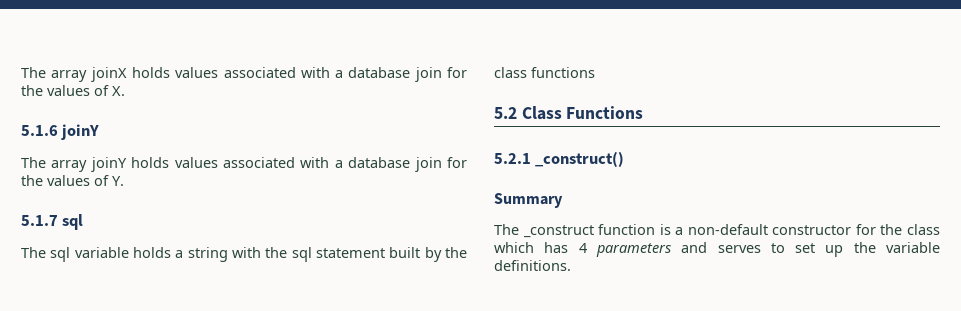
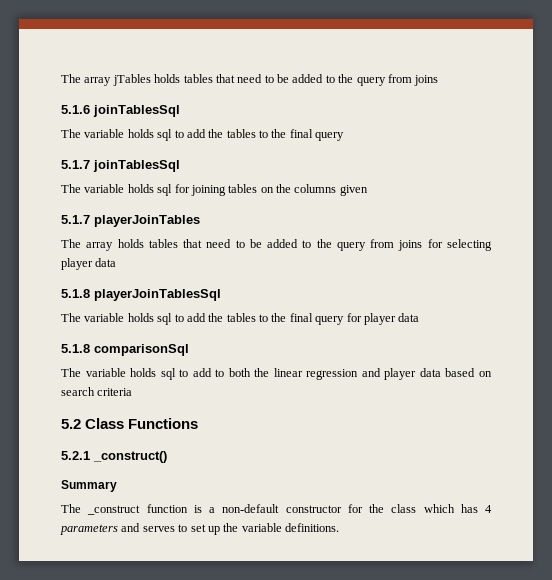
[21,67,468,82] [21,85,125,96] [21,124,100,140] [21,157,467,172] [21,175,124,186] [21,214,84,230] [21,247,467,262] [494,67,595,78] The array joinX holds values associated with a database join for the values of X. // 5.1.6 joinY // The array joinY holds values associated with a database join for the values of Y. // 5.1.7 sql // The sql variable holds a string with the sql statement built by the class functions -> [61,74,439,86] [61,105,180,117] [61,129,345,141] [61,160,180,172] [61,184,368,196] [61,215,200,227] [61,239,492,251] [61,258,117,270] [61,289,221,301] [61,313,420,325] [61,344,189,356] [61,368,493,380] [61,387,133,396] The array jTables holds tables that need to be added to the query from joins // 5.1.6 joinTablesSql // The variable holds sql to add the tables to the final query // 5.1.7 joinTablesSql // The variable holds sql for joining tables on the columns given // 5.1.7 playerJoinTables // The array holds tables that need to be added to the query from joins for selecting player data // 5.1.8 playerJoinTablesSql // The variable holds sql to add the tables to the final query for player data // 5.1.8 comparisonSql // The variable holds sql to add to both the linear regression and player data based on search criteria

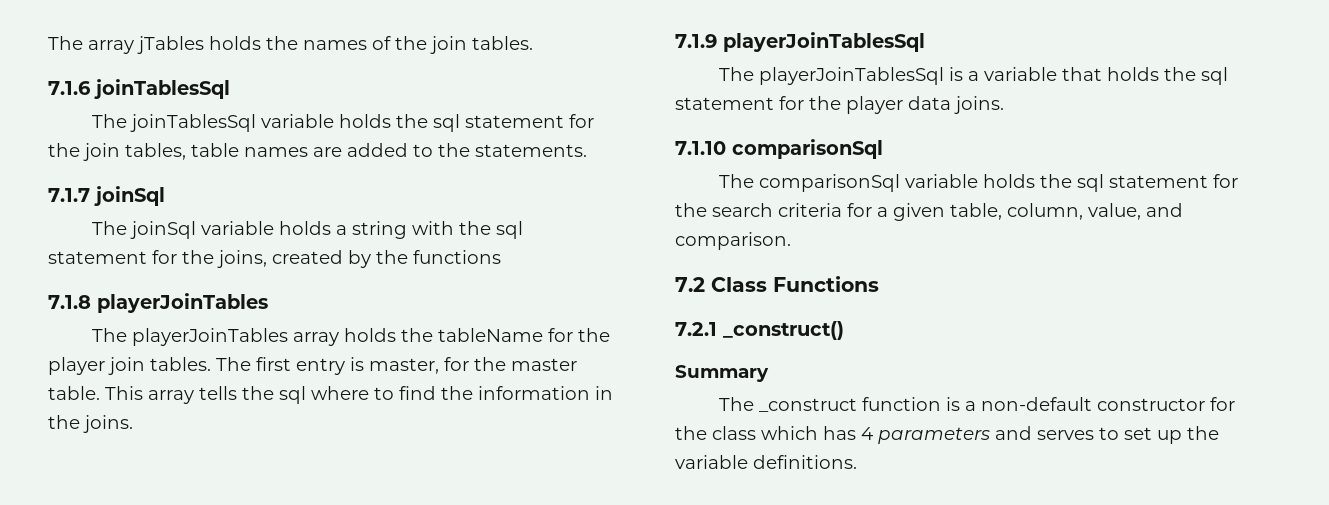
[183,74,439,86] [61,105,180,117] [61,129,345,141] [61,160,180,172] [61,184,368,196] [61,215,90,224] tables that need to be added to the query from joins // 5.1.6 joinTablesSql // The variable holds sql to add the tables to the final query // 5.1.7 joinTablesSql // The variable holds sql for joining tables on the columns given // 5.1.7 -> [266,36,533,54] [48,79,230,99] [92,114,595,132] [48,143,587,161] [48,186,165,206] [92,221,524,239] [48,250,501,268] [48,295,91,309] the names of the join tables. // 7.1.6 joinTablesSql // The joinTablesSql variable holds the sql statement for the join tables, table names are added to the statements. // 7.1.7 joinSql // The joinSql variable holds a string with the sql statement for the joins, created by the functions // 7.1.8
(81, 243) none -> [132,328,289,346] playerJoinTables
[148,239,492,251] [61,258,117,270] [61,289,221,301] [61,313,420,325] [61,344,90,353] tables that need to be added to the query from joins for selecting player data // 5.1.8 playerJoinTablesSql // The variable holds sql to add the tables to the final query for player data // 5.1.8 -> [401,328,611,342] [48,357,577,375] [48,386,613,404] [48,415,133,433] [675,32,925,52] [719,67,1229,85] [675,96,1004,114] [675,141,726,155] the tableName for the player join tables. The first entry is master, for the master table. This array tells the sql where to find the information in the joins. // 7.1.9 playerJoinTablesSql // The playerJoinTablesSql is a variable that holds the sql statement for the player data joins. // 7.1.10
[85,368,493,380] [61,387,133,396] [61,419,81,429] variable holds sql to add to both the linear regression and player data based on search criteria // 5.2 -> [759,174,1239,192] [675,203,1183,221] [675,232,791,250] [675,277,705,292] comparisonSql variable holds the sql statement for the search criteria for a given table, column, value, and comparison. // 7.2
[61,451,90,460] 5.2.1 -> [675,322,717,336] 7.2.1

